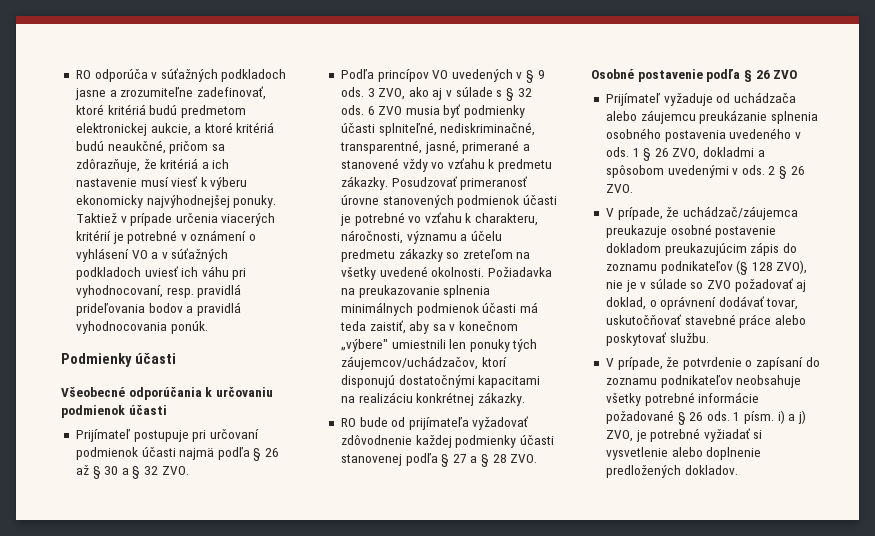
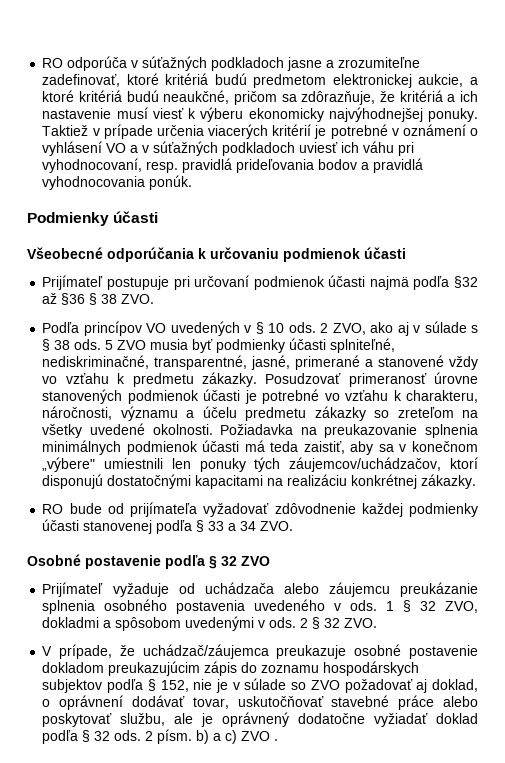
[253,448,280,461] [75,465,159,479] § 26 až § 30 a § 32 -> [453,276,478,288] [42,293,118,305] §32 až §36 § 38
[537,70,545,79] [340,87,375,97] 9 ods. 3 -> [268,322,329,333] 10 ods. 2
[517,88,532,97] [340,105,375,115] 32 ods. 6 -> [54,339,114,350] 38 ods. 5
[452,454,507,467] 27 a § 28 -> [208,521,257,531] 33 a 34
[755,70,770,79] 26 -> [221,556,237,566] 32
[654,148,669,157] 26 -> [420,601,437,611] 32
[790,166,805,175] 26 -> [324,618,341,628] 32
[660,260,808,275] podnikateľov (§ 128 ZVO), -> [323,661,420,676] [42,679,189,693] hospodárskych subjektov podľa § 152,
[669,333,709,343] [605,357,820,370] [605,375,802,388] [605,392,760,406] [605,410,807,425] [605,428,763,442] [605,447,762,460] [605,465,738,478] službu. // V prípade, že potvrdenie o zapísaní do zoznamu podnikateľov neobsahuje všetky potrebné informácie požadované § 26 ods. 1 písm. i) a j) ZVO, je potrebné vyžiadať si vysvetlenie alebo doplnenie predložených dokladov. -> [120,712,478,727] [42,729,279,744] službu, ale je oprávnený dodatočne vyžiadať doklad podľa § 32 ods. 2 písm. b) a c) ZVO .

